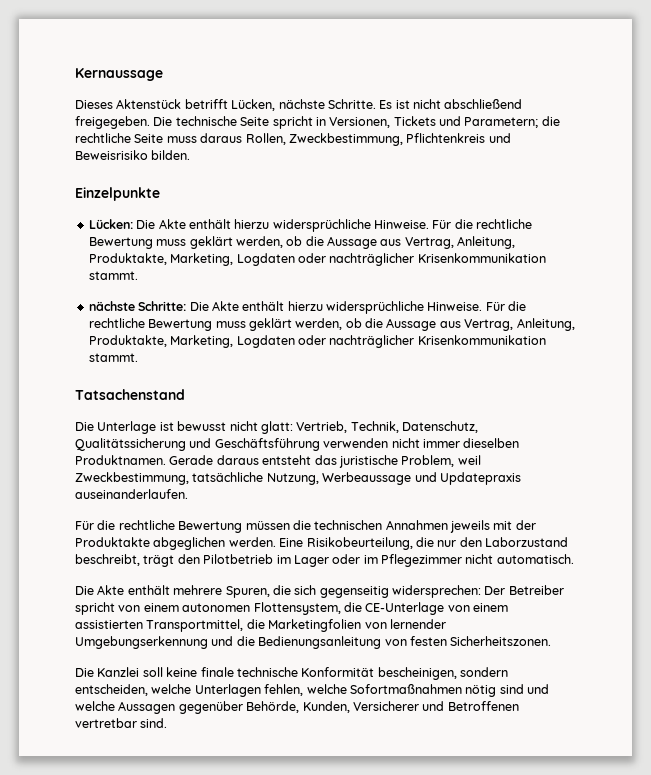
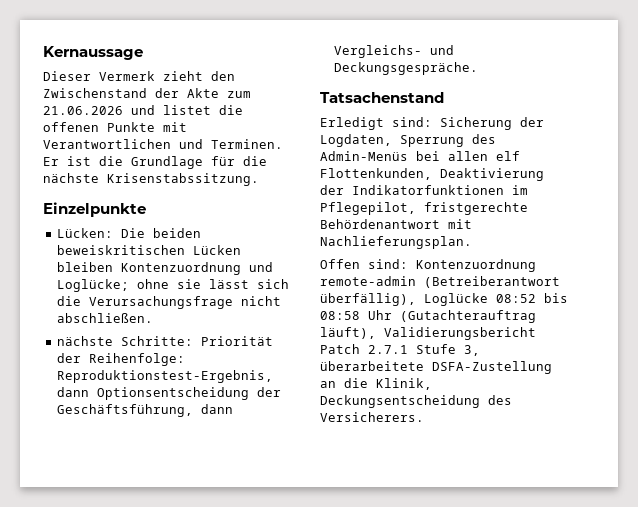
[75,99,523,111] [75,116,560,129] [75,133,511,146] [75,150,191,160] [75,187,160,201] [88,219,533,232] [88,236,516,249] [88,253,546,266] [88,271,138,280] [88,301,527,314] [88,318,575,331] [88,335,546,348] [88,353,138,362] [75,389,185,400] [75,421,478,434] [75,438,520,451] [75,455,481,468] [75,472,521,485] [75,489,188,499] [75,520,536,533] [75,537,568,550] [75,554,574,567] [75,585,564,598] [75,602,508,615] [75,619,446,632] [75,636,552,649] [75,667,508,680] [75,684,549,697] [75,701,519,714] [75,718,168,728] Dieses Aktenstück betrifft Lücken, nächste Schritte. Es ist nicht abschließend freigegeben. Die technische Seite spricht in Versionen, Tickets und Parametern; die rechtliche Seite muss daraus Rollen, Zweckbestimmung, Pflichtenkreis und Beweisrisiko bilden. // Einzelpunkte // Lücken: Die Akte enthält hierzu widersprüchliche Hinweise. Für die rechtliche Bewertung muss geklärt werden, ob die Aussage aus Vertrag, Anleitung, Produktakte, Marketing, Logdaten oder nachträglicher Krisenkommunikation stammt. // nächste Schritte: Die Akte enthält hierzu widersprüchliche Hinweise. Für die rechtliche Bewertung muss geklärt werden, ob die Aussage aus Vertrag, Anleitung, Produktakte, Marketing, Logdaten oder nachträglicher Krisenkommunikation stammt. // Tatsachenstand // Die Unterlage ist bewusst nicht glatt: Vertrieb, Technik, Datenschutz, Qualitätssicherung und Geschäftsführung verwenden nicht immer dieselben Produktnamen. Gerade daraus entsteht das juristische Problem, weil Zweckbestimmung, tatsächliche Nutzung, Werbeaussage und Updatepraxis auseinanderlaufen. // Für die rechtliche Bewertung müssen die technischen Annahmen jeweils mit der Produktakte abgeglichen werden. Eine Risikobeurteilung, die nur den Laborzustand beschreibt, trägt den Pilotbetrieb im Lager oder im Pflegezimmer nicht automatisch. // Die Akte enthält mehrere Spuren, die sich gegenseitig widersprechen: Der Betreiber spricht von einem autonomen Flottensystem, die CE-Unterlage von einem assistierten Transportmittel, die Marketingfolien von lernender Umgebungserkennung und die Bedienungsanleitung von festen Sicherheitszonen. // Die Kanzlei soll keine finale technische Konformität bescheinigen, sondern entscheiden, welche Unterlagen fehlen, welche Sofortmaßnahmen nötig sind und welche Aussagen gegenüber Behörde, Kunden, Versicherer und Betroffenen vertretbar sind. -> [43,71,235,81] [43,88,251,98] [43,105,243,115] [43,122,187,132] [43,139,283,149] [43,156,267,169] [43,173,259,186] [43,202,146,217] [56,228,201,238] [56,245,241,255] [56,262,273,275] [56,279,289,292] [56,296,281,309] [56,313,153,323] [56,336,273,346] [56,353,185,366] [56,370,273,383] [56,387,281,400] [56,404,233,417] [333,45,454,58] [333,62,478,75] [320,92,444,103] [320,117,544,130] [320,134,496,147] [320,151,520,161] [320,168,544,181] [320,185,528,195] [320,202,528,215] [320,219,472,229] [320,236,472,249] [320,259,536,272] [320,276,560,288] [320,293,568,306] [320,310,536,323] [320,327,536,340] [320,344,480,356] [320,361,552,374] [320,378,432,390] [320,395,512,408] [320,412,424,422] Dieser Vermerk zieht den Zwischenstand der Akte zum 21.06.2026 und listet die offenen Punkte mit Verantwortlichen und Terminen. Er ist die Grundlage für die nächste Krisenstabssitzung. // Einzelpunkte // Lücken: Die beiden beweiskritischen Lücken bleiben Kontenzuordnung und Loglücke; ohne sie lässt sich die Verursachungsfrage nicht abschließen. // nächste Schritte: Priorität der Reihenfolge: Reproduktionstest-Ergebnis, dann Optionsentscheidung der Geschäftsführung, dann Vergleichs- und Deckungsgespräche. // Tatsachenstand // Erledigt sind: Sicherung der Logdaten, Sperrung des Admin-Menüs bei allen elf Flottenkunden, Deaktivierung der Indikatorfunktionen im Pflegepilot, fristgerechte Behördenantwort mit Nachlieferungsplan. // Offen sind: Kontenzuordnung remote-admin (Betreiberantwort überfällig), Loglücke 08:52 bis 08:58 Uhr (Gutachterauftrag läuft), Validierungsbericht Patch 2.7.1 Stufe 3, überarbeitete DSFA-Zustellung an die Klinik, Deckungsentscheidung des Versicherers.

